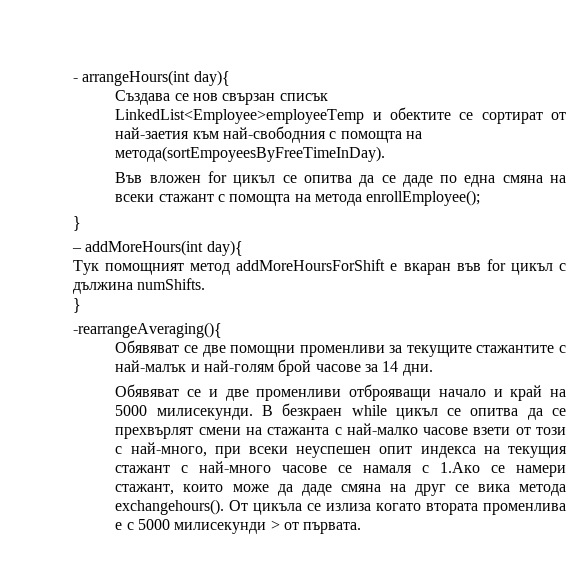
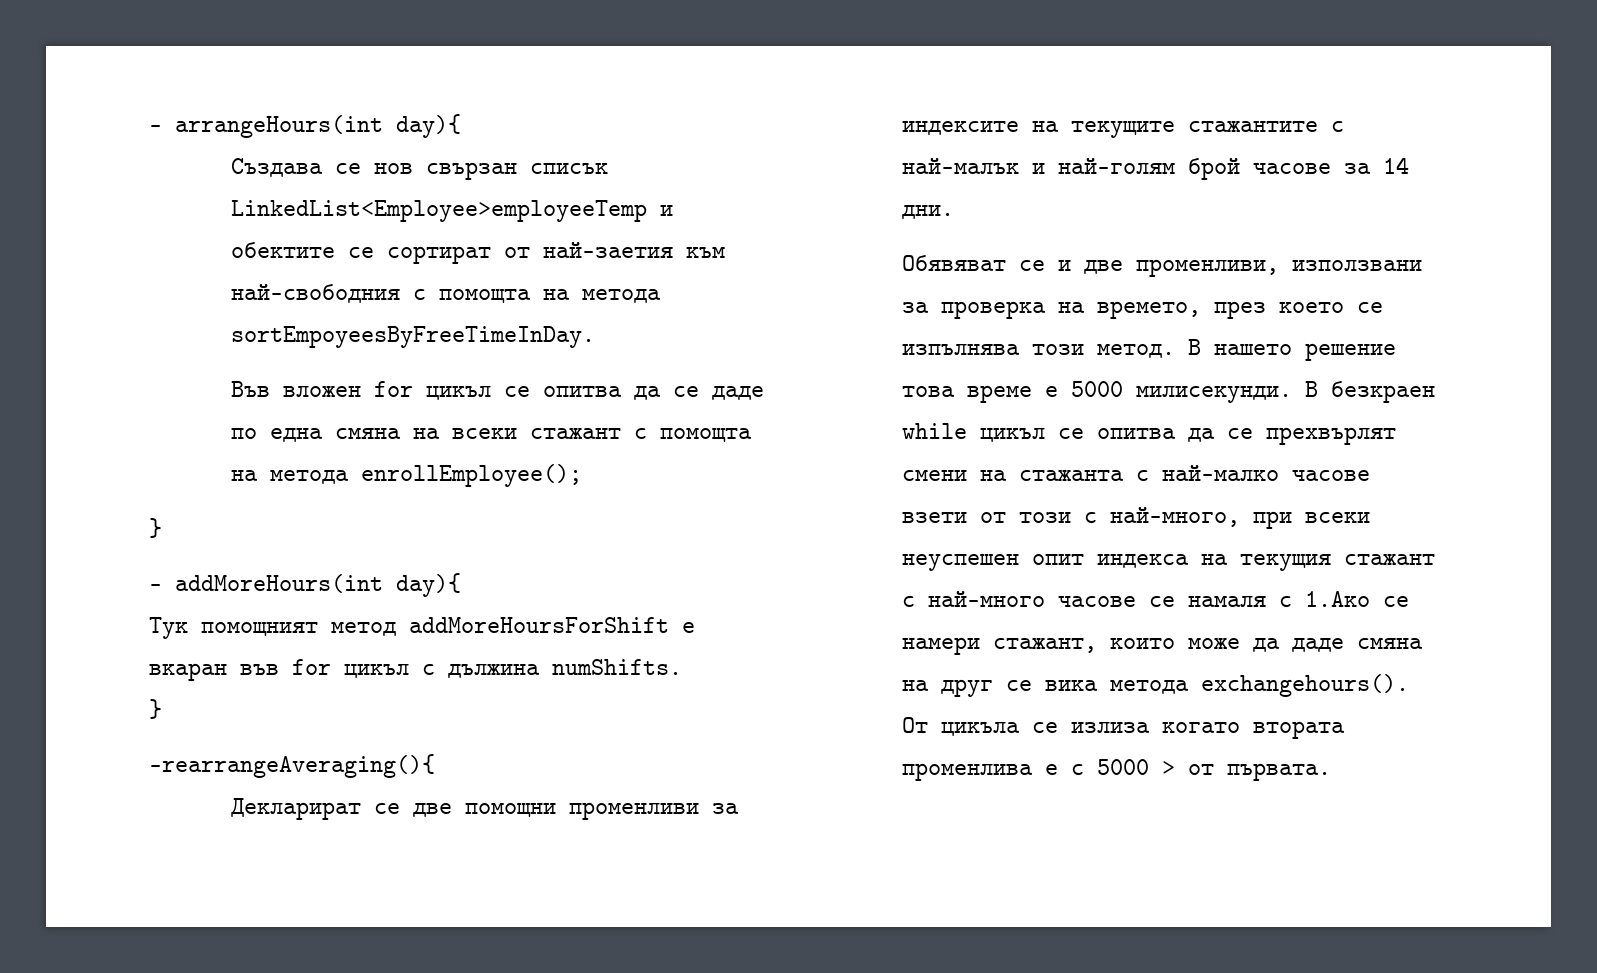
[115,146,386,162] метода(sortEmpoyeesByFreeTimeInDay). -> [582,289,662,303] [231,326,596,348] метода sortEmpoyeesByFreeTimeInDay.
[115,340,180,353] Обявяват -> [231,798,362,820] Декларират
(403, 349) none -> [902,121,1060,135] индексите на
[256,384,566,401] променливи отброяващи начало и край на -> [1136,259,1423,277] [902,301,1384,319] [902,339,1397,361] [902,385,1059,403] променливи, използвани за проверка на времето, през което се изпълнява този метод. В нашето решение това време е
[174,522,267,534] милисекунди -> (1150, 767) none

